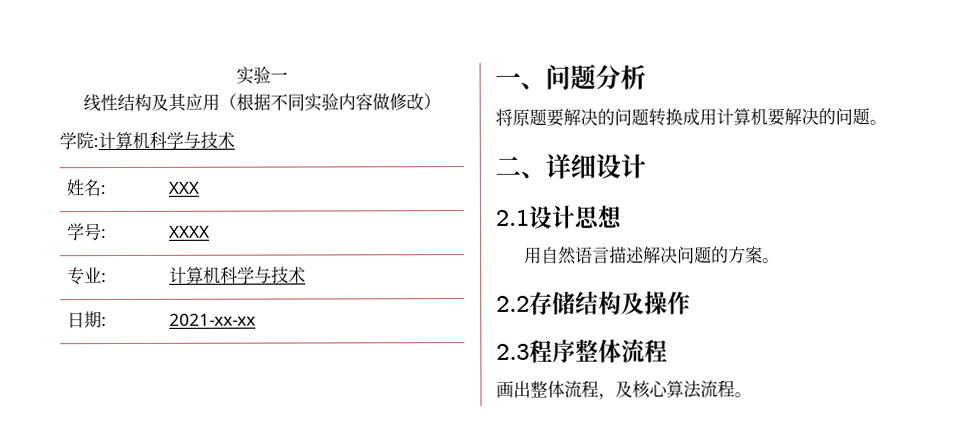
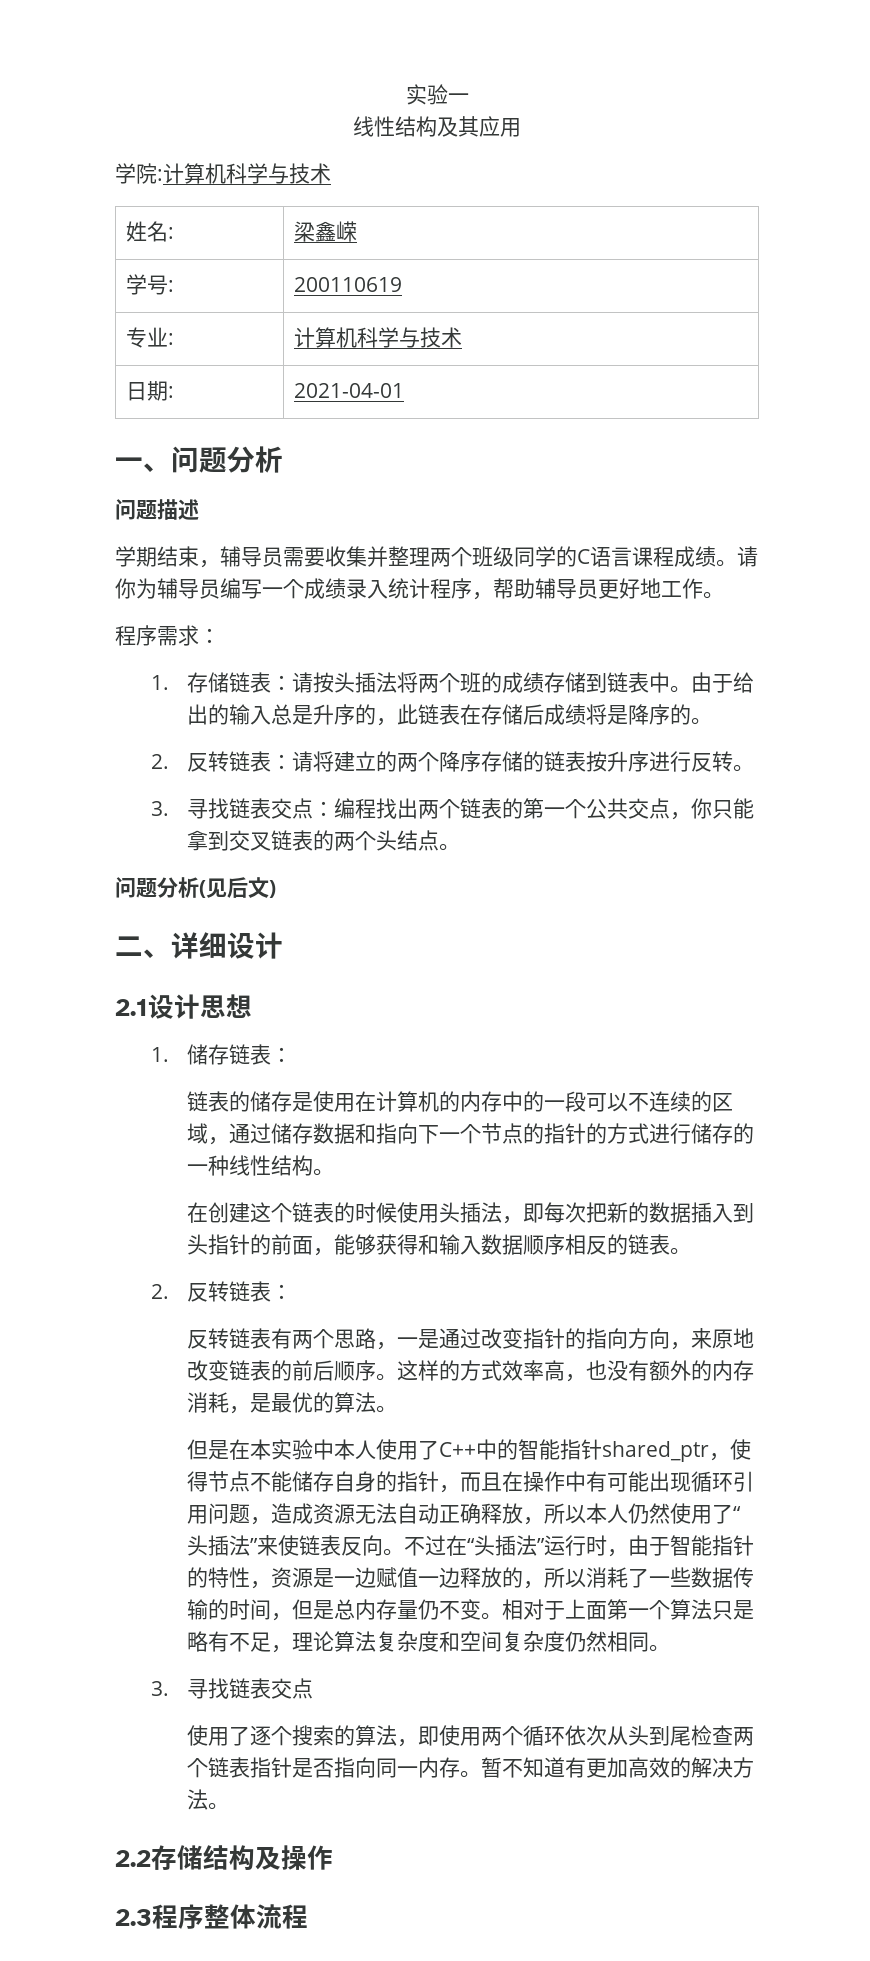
[218,93,441,112] （根据不同实验内容做修改） -> (521, 127) none
[168,181,200,194] XXX -> [294,221,358,242] 梁鑫嵘
[169,225,211,238] XXXX -> [294,277,403,292] 200110619
[169,313,257,326] 2021-xx-xx -> [294,383,405,398] 2021-04-01
[495,107,887,127] 将原题要解决的问题转换成用计算机要解决的问题。 -> [115,499,199,520] [115,546,758,568] [115,578,724,600] [115,625,220,646] [150,672,754,693] [186,704,712,726] [150,751,754,772] [150,798,754,820] [186,830,460,851] [115,877,276,898] 问题描述 // 学期结束，辅导员需要收集并整理两个班级同学的C语言课程成绩。请你为辅导员编写一个成绩录入统计程序，帮助辅导员更好地工作。 // 程序需求： // 1.存储链表：请按头插法将两个班的成绩存储到链表中。由于给出的输入总是升序的，此链表在存储后成绩将是降序的。 // 2.反转链表：请将建立的两个降序存储的链表按升序进行反转。 // 3.寻找链表交点：编程找出两个链表的第一个公共交点，你只能拿到交叉链表的两个头结点。 // 问题分析(见后文)
[523,246,763,265] 用自然语言描述解决问题的方案 -> [150,1044,292,1065] [186,1091,733,1112] [186,1123,754,1145] [186,1155,334,1176] [186,1202,754,1224] [186,1234,691,1256] [150,1281,292,1302] [186,1328,754,1350] [186,1360,754,1382] [186,1392,397,1414] [186,1439,751,1462] [186,1471,754,1493] [186,1503,741,1525] [186,1535,754,1557] [186,1567,754,1589] [186,1599,754,1621] [186,1631,670,1653] [150,1678,313,1699] [186,1725,754,1747] [186,1757,754,1778] [186,1789,208,1810] 1.储存链表： // 链表的储存是使用在计算机的内存中的一段可以不连续的区域，通过储存数据和指向下一个节点的指针的方式进行储存的一种线性结构。 // 在创建这个链表的时候使用头插法，即每次把新的数据插入到头指针的前面，能够获得和输入数据顺序相反的链表。 // 2.反转链表： // 反转链表有两个思路，一是通过改变指针的指向方向，来原地改变链表的前后顺序。这样的方式效率高，也没有额外的内存消耗，是最优的算法。 // 但是在本实验中本人使用了C++中的智能指针shared_ptr，使得节点不能储存自身的指针，而且在操作中有可能出现循环引用问题，造成资源无法自动正确释放，所以本人仍然使用了“头插法”来使链表反向。不过在“头插法”运行时，由于智能指针的特性，资源是一边赋值一边释放的，所以消耗了一些数据传输的时间，但是总内存量仍不变。相对于上面第一个算法只是略有不足，理论算法复杂度和空间复杂度仍然相同。 // 3.寻找链表交点 // 使用了逐个搜索的算法，即使用两个循环依次从头到尾检查两个链表指针是否指向同一内存。暂不知道有更加高效的解决方法
[496,380,752,400] // 画出整体流程，及核心算法流程。 -> (308, 1916) none

